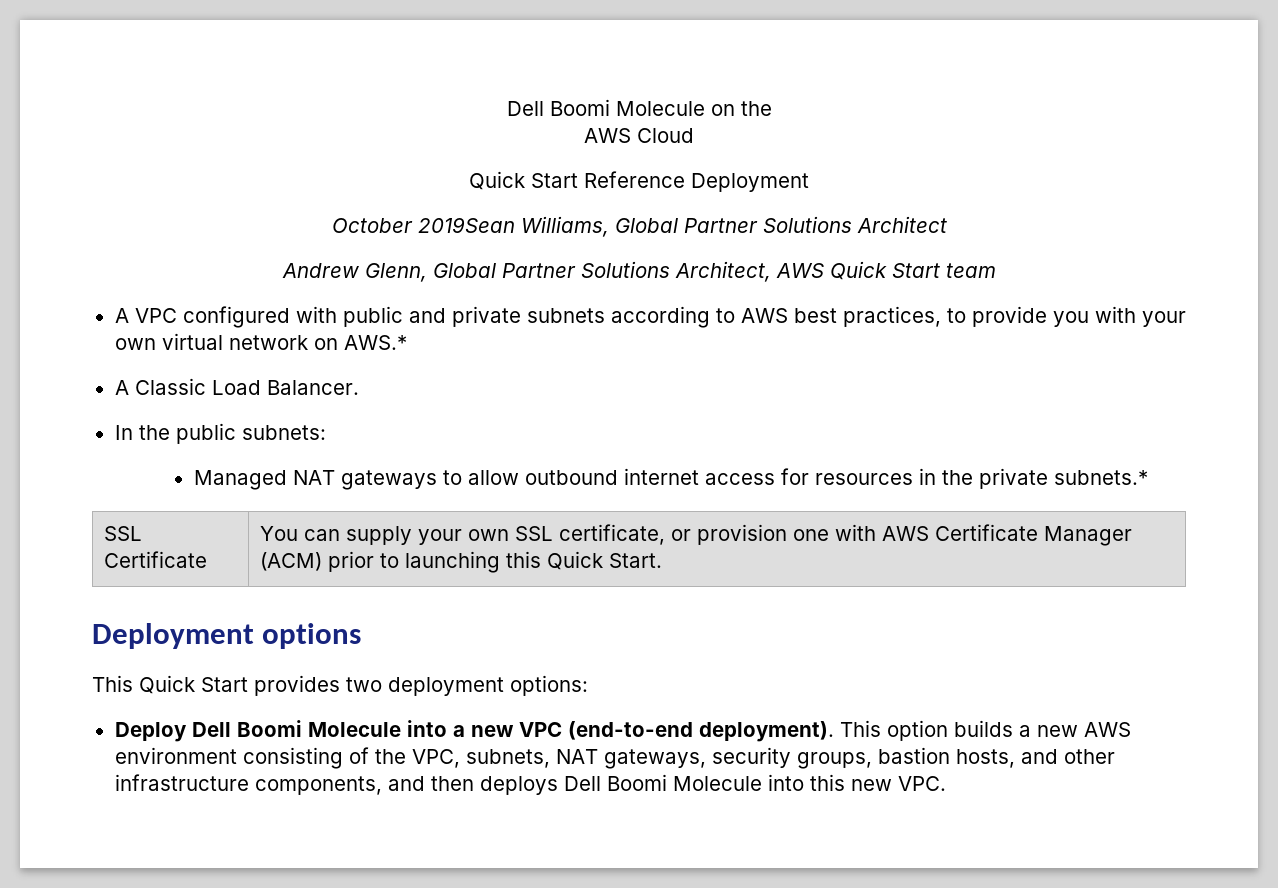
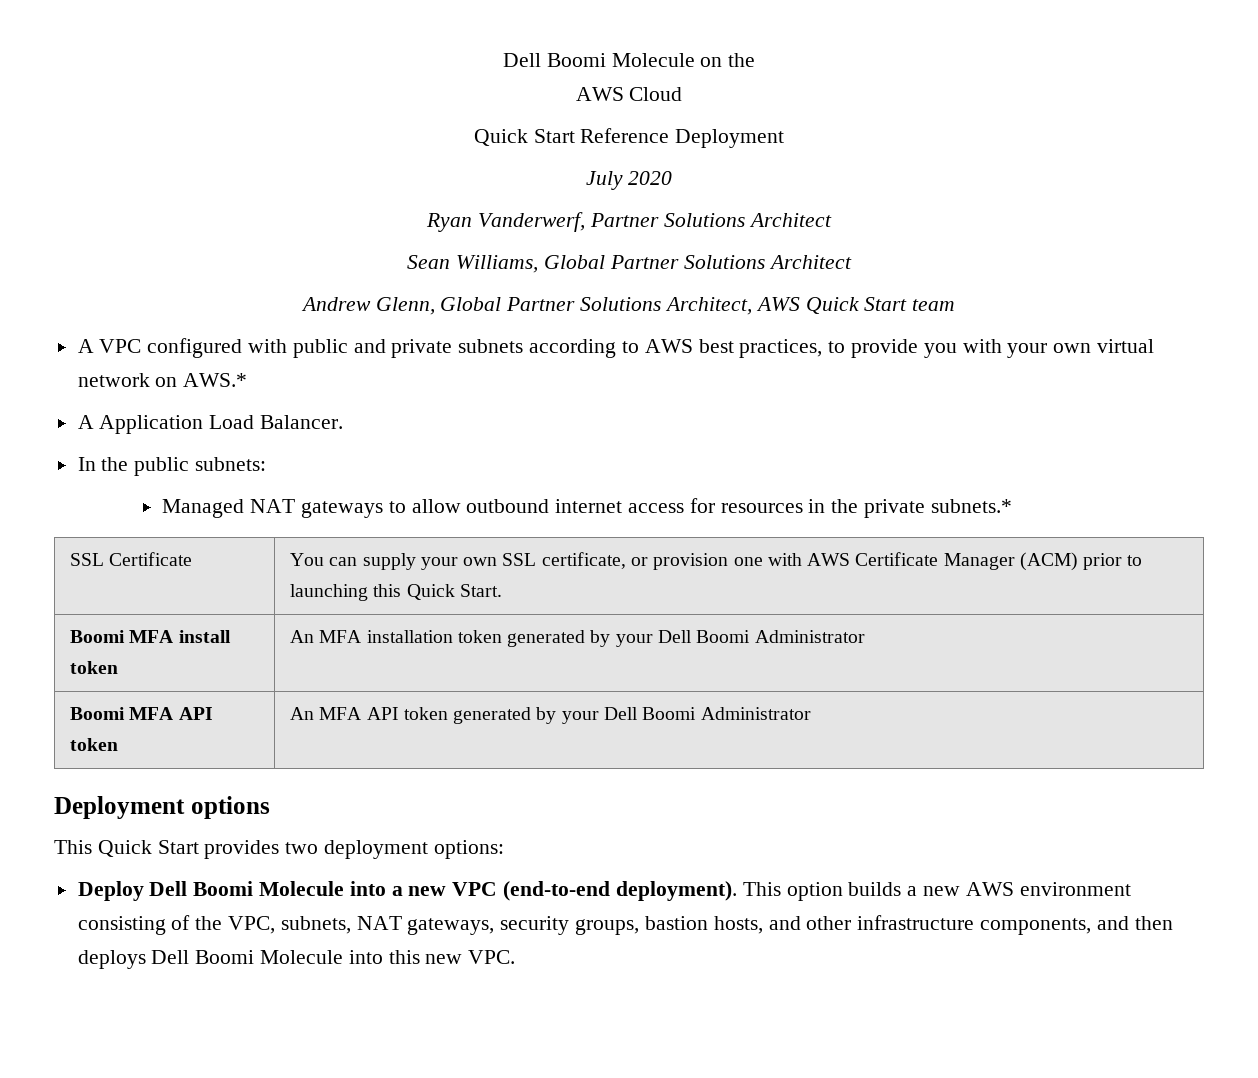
[331,217,515,233] October 2019Sean -> [585,171,673,190] [426,212,832,232] [407,255,451,269] July 2020 // Ryan Vanderwerf, Partner Solutions Architect // Sean
[134,378,206,395] Classic -> [99,415,204,434] Application
(662, 560) none -> [70,630,231,643] [70,661,119,674] [290,630,865,647] [70,707,213,720] [70,738,119,751] [290,707,811,724] // Boomi MFA install token | An MFA installation token generated by your Dell Boomi Administrator // Boomi MFA API token | An MFA API token generated by your Dell Boomi Administrator

